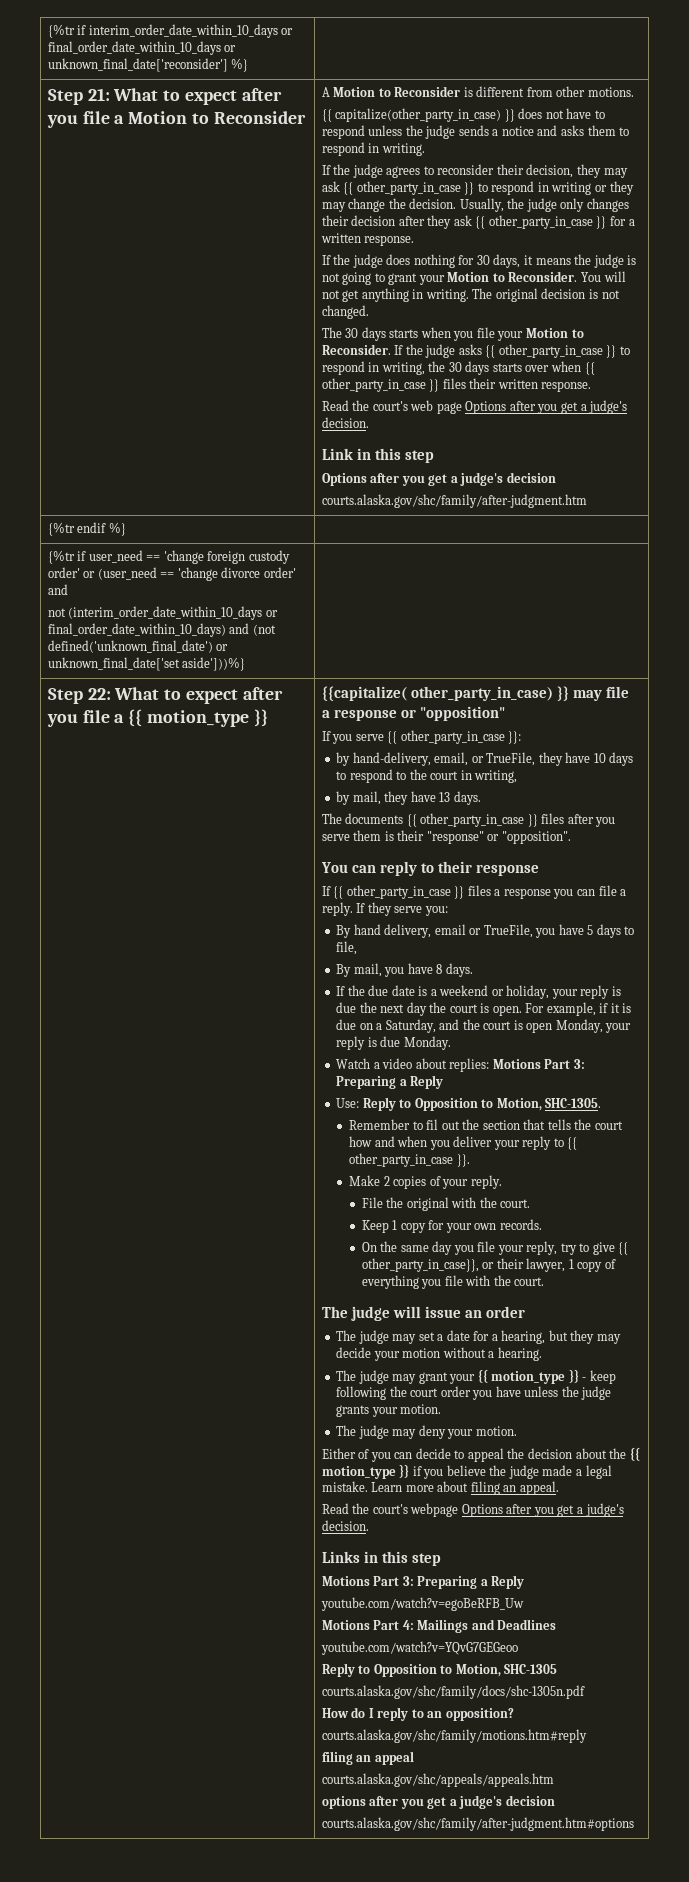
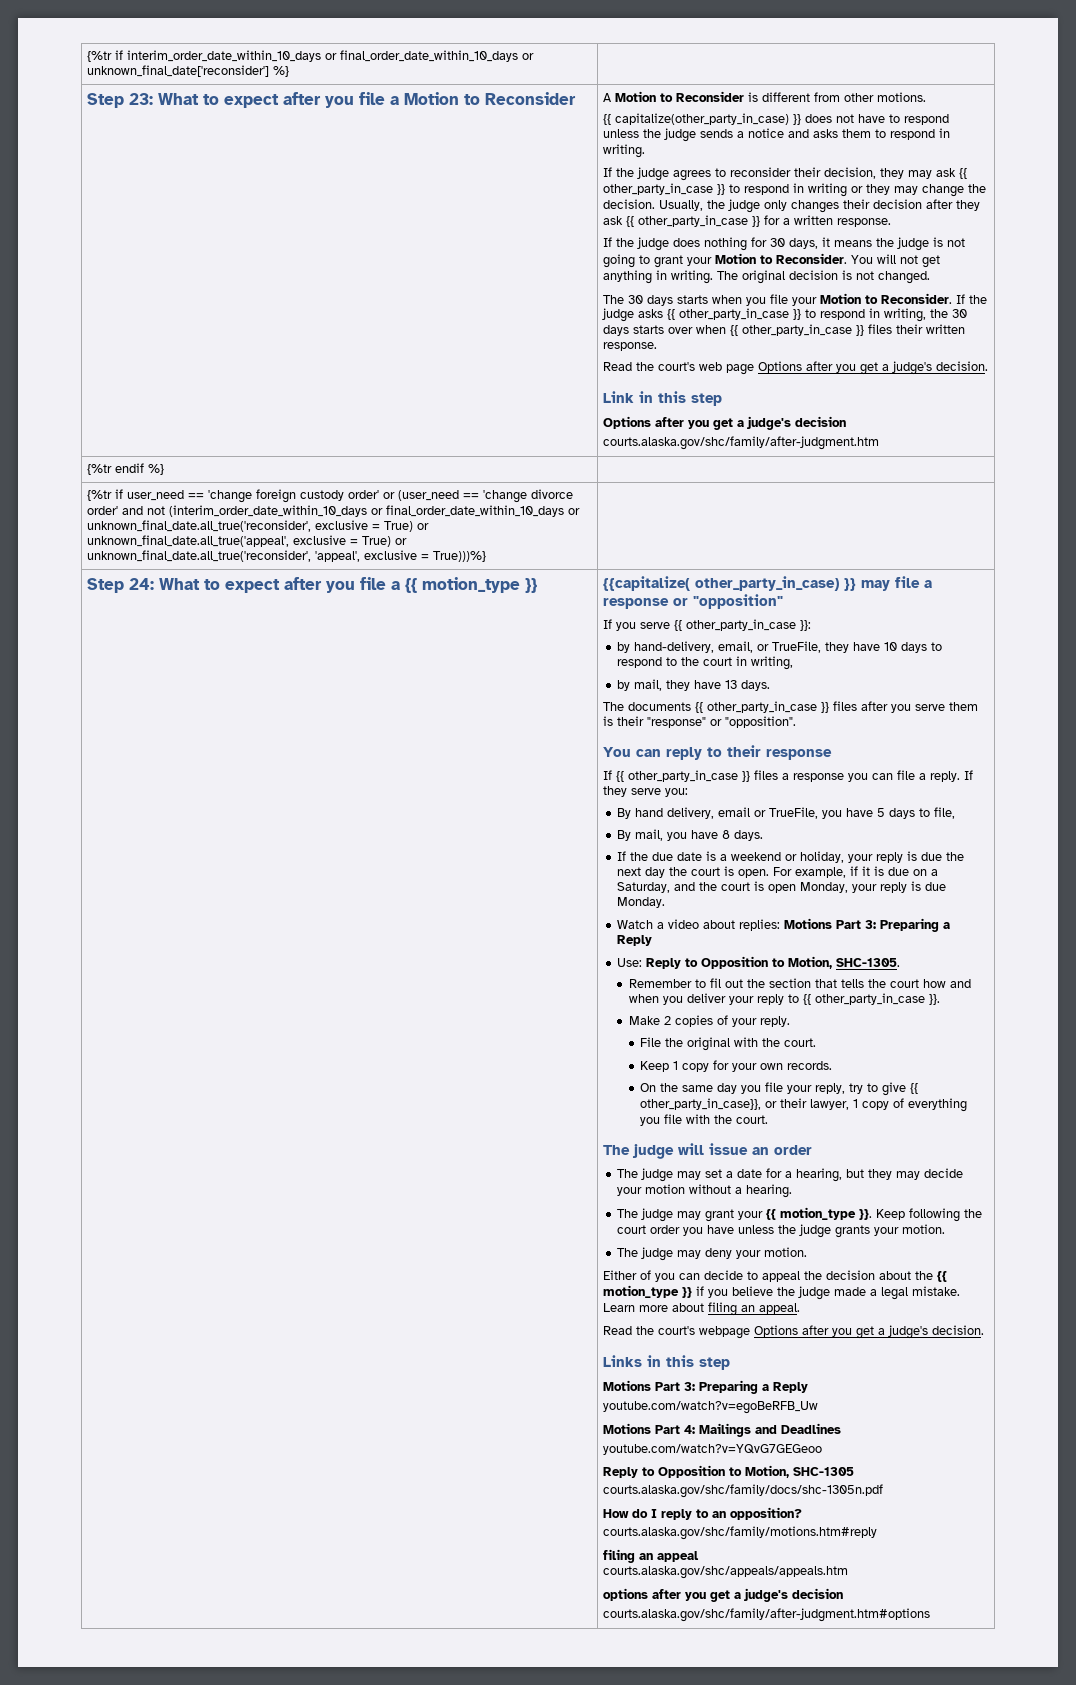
[87,88,110,101] 21: -> [129,93,154,105] 23:
(68, 589) // -> (144, 510) none
[47,623,276,637] [47,640,229,653] [47,657,246,671] [47,688,111,704] final_order_date_within_10_days) and (not defined('unknown_final_date') or unknown_final_date['set aside']))%} | // Step 22: -> [386,505,581,517] [87,520,430,532] [87,535,408,547] [87,550,487,562] [87,578,155,593] final_order_date_within_10_days or unknown_final_date.all_true('reconsider', exclusive = True) or unknown_final_date.all_true('appeal', exclusive = True) or unknown_final_date.all_true('reconsider', 'appeal', exclusive = True)))%} | // Step 24:
[568,1369,616,1384] }} - keep -> [859,1209,906,1220] }}. Keep

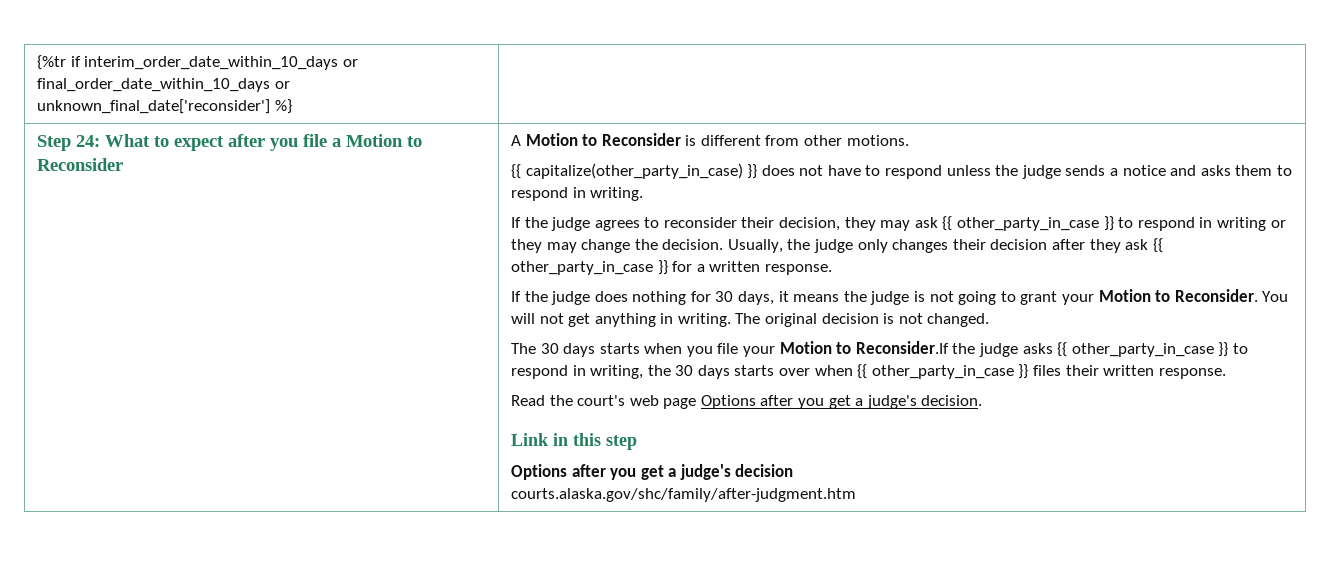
[129,93,154,105] 23: -> [75,135,100,147] 24:
[881,293,966,304] Reconsider. If -> [855,341,949,354] Reconsider.If
[87,463,165,475] [87,489,574,503] [87,505,581,517] [87,520,430,532] [87,535,408,547] [87,550,487,562] [87,577,538,593] [603,576,933,591] [603,594,784,609] [603,619,812,631] [617,641,943,653] [617,656,794,670] [617,679,771,691] [603,701,979,713] [603,716,797,728] [603,745,833,760] [603,770,974,782] [603,786,689,797] [617,807,956,819] [617,829,764,841] [617,851,965,863] [617,866,939,878] [617,881,947,893] [617,897,666,908] [617,918,951,932] [617,935,653,946] [617,956,901,969] [628,978,971,988] [628,993,940,1005] [628,1015,790,1027] [640,1037,817,1051] [640,1060,833,1072] [640,1082,919,1096] [640,1098,968,1112] [640,1114,769,1126] [603,1143,813,1159] [617,1168,964,1182] [617,1184,793,1198] [617,1207,983,1222] [617,1224,946,1238] [617,1247,808,1261] [603,1270,948,1282] [603,1285,961,1300] [603,1302,801,1316] [603,1325,985,1339] [603,1355,731,1370] [603,1380,809,1394] [603,1401,819,1414] [603,1423,842,1437] [603,1444,823,1455] [603,1465,855,1478] [603,1484,884,1498] [603,1507,803,1520] [603,1526,878,1540] [603,1549,700,1563] [603,1566,849,1579] [603,1588,844,1602] [603,1608,931,1622] // {%tr endif %} | // {%tr if user_need == 'change foreign custody order' or (user_need == 'change divorce order' and not (interim_order_date_within_10_days or final_order_date_within_10_days or unknown_final_date.all_true('reconsider', exclusive = True) or unknown_final_date.all_true('appeal', exclusive = True) or unknown_final_date.all_true('reconsider', 'appeal', exclusive = True)))%} | // Step 24: What to expect after you file a {{ motion_type }} | {{capitalize( other_party_in_case) }} may file a response or "opposition" // If you serve {{ other_party_in_case }}: // by hand-delivery, email, or TrueFile, they have 10 days to respond to the court in writing, // by mail, they have 13 days. // The documents {{ other_party_in_case }} files after you serve them is their "response" or "opposition". // You can reply to their response // If {{ other_party_in_case }} files a response you can file a reply. If they serve you: // By hand delivery, email or TrueFile, you have 5 days to file, // By mail, you have 8 days. // If the due date is a weekend or holiday, your reply is due the next day the court is open. For example, if it is due on a Saturday, and the court is open Monday, your reply is due Monday. // Watch a video about replies: Motions Part 3: Preparing a Reply // Use: Reply to Opposition to Motion, SHC-1305. // Remember to fil out the section that tells the court how and when you deliver your reply to {{ other_party_in_case }}. // Make 2 copies of your reply. // File the original with the court. // Keep 1 copy for your own records. // On the same day you file your reply, try to give {{ other_party_in_case}}, or their lawyer, 1 copy of everything you file with the court. // The judge will issue an order // The judge may set a date for a hearing, but they may decide your motion without a hearing. // The judge may grant your {{ motion_type }}. Keep following the court order you have unless the judge grants your motion. // The judge may deny your motion. // Either of you can decide to appeal the decision about the {{ motion_type }} if you believe the judge made a legal mistake. Learn more about filing an appeal. // Read the court's webpage Options after you get a judge's decision. // Links in this step // Motions Part 3: Preparing a Reply // youtube.com/watch?v=egoBeRFB_Uw // Motions Part 4: Mailings and Deadlines // youtube.com/watch?v=YQvG7GEGeoo // Reply to Opposition to Motion, SHC-1305 // courts.alaska.gov/shc/family/docs/shc-1305n.pdf // How do I reply to an opposition? // courts.alaska.gov/shc/family/motions.htm#reply // filing an appeal // courts.alaska.gov/shc/appeals/appeals.htm // options after you get a judge's decision // courts.alaska.gov/shc/family/after-judgment.htm#options -> (856, 495) none

